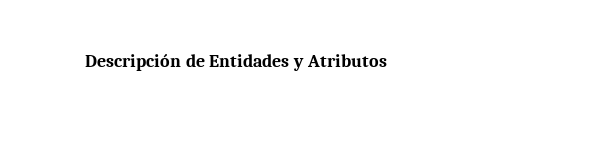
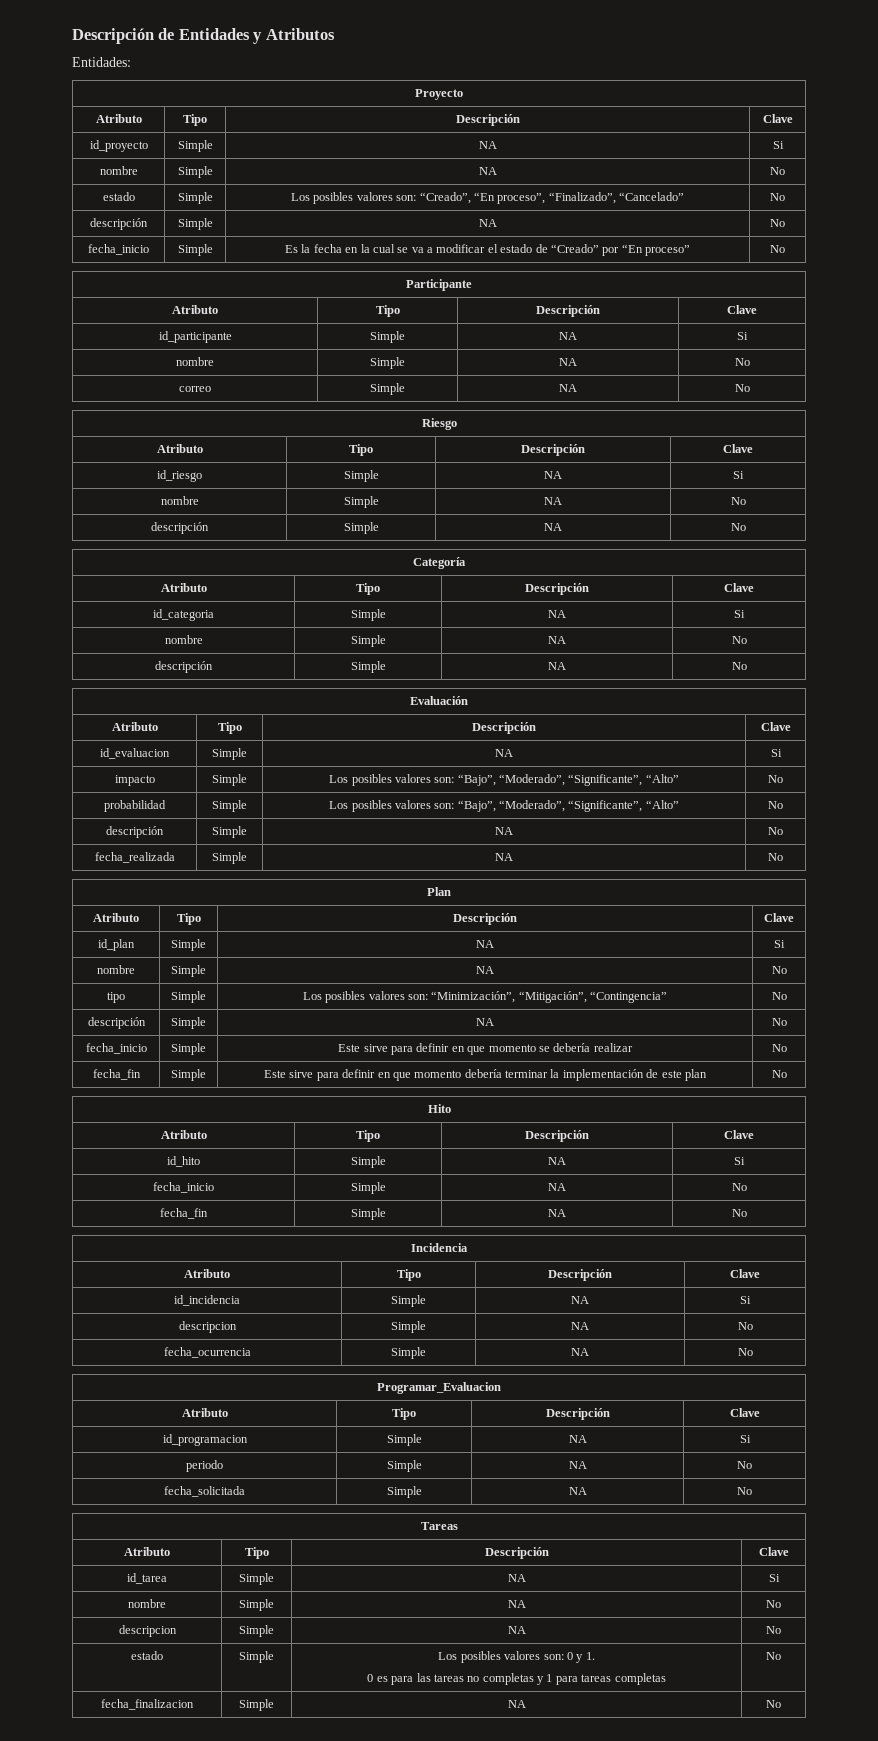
(387, 60) none -> [72,57,131,67] [415,89,463,100] [95,114,142,123] [183,114,207,126] [455,114,520,126] [762,114,793,123] [89,140,148,152] [177,140,213,152] [478,141,497,149] [772,141,784,149] [99,166,138,175] [177,166,213,178] [478,167,497,175] [770,167,785,175] [102,192,135,201] [177,192,213,204] [291,192,684,204] [770,193,785,201] [90,218,148,230] [177,218,213,230] [478,219,497,227] [770,219,785,227] [88,244,149,255] [177,244,213,256] [285,244,690,256] [770,245,785,253] [406,279,472,291] [172,305,218,314] [375,305,400,317] [536,305,600,317] [727,305,757,314] [158,331,232,343] [370,331,405,343] [559,332,577,340] [737,332,748,340] [176,357,214,366] [370,357,405,369] [559,358,577,366] [734,358,750,366] [179,386,211,392] [370,383,405,395] [559,384,577,392] [734,384,750,392] [421,418,457,430] [156,444,203,453] [349,444,373,456] [521,444,585,456] [723,444,753,453] [157,470,202,482] [343,470,379,482] [544,471,562,479] [733,471,744,479] [160,496,199,505] [343,496,379,508] [544,497,562,505] [730,497,746,505] [151,522,209,534] [343,522,379,534] [544,523,562,531] [730,523,746,531] [413,557,466,569] [160,583,207,592] [356,583,380,595] [525,583,589,595] [724,583,754,592] [153,609,214,621] [350,609,386,621] [548,610,566,618] [734,610,745,618] [164,635,203,644] [350,635,386,647] [548,636,566,644] [731,636,747,644] [155,661,213,673] [350,661,386,673] [548,662,566,670] [731,662,747,670] [410,696,468,705] [111,722,158,731] [217,722,242,734] [472,722,536,734] [760,722,791,731] [100,748,170,759] [212,748,247,760] [495,749,513,757] [770,749,782,757] [114,775,155,786] [212,774,247,786] [329,774,679,786] [768,775,783,783] [104,800,166,812] [212,800,247,812] [329,800,679,812] [768,801,783,809] [106,826,164,838] [212,826,247,838] [495,827,513,835] [768,827,783,835] [94,852,175,863] [212,852,247,864] [495,853,513,861] [768,853,783,861] [427,887,451,896] [93,913,139,922] [176,913,201,925] [453,913,517,925] [764,913,794,922] [98,939,135,951] [171,939,206,951] [476,940,494,948] [774,940,785,948] [97,965,135,974] [171,965,206,977] [476,966,494,974] [771,966,787,974] [107,992,125,1003] [171,991,206,1003] [302,991,668,1003] [771,992,787,1000] [87,1017,146,1029] [171,1017,206,1029] [476,1018,494,1026] [771,1018,787,1026] [85,1043,147,1054] [171,1043,206,1055] [338,1043,633,1055] [771,1044,787,1052] [92,1069,141,1080] [171,1069,206,1081] [264,1069,707,1081] [771,1070,787,1078] [427,1104,451,1113] [160,1130,207,1139] [356,1130,380,1142] [525,1130,589,1142] [724,1130,754,1139] [167,1156,200,1167] [350,1156,386,1168] [548,1157,566,1165] [734,1157,745,1165] [153,1182,214,1193] [350,1182,386,1194] [548,1183,566,1191] [731,1183,747,1191] [160,1208,208,1219] [350,1208,386,1220] [548,1209,566,1217] [731,1209,747,1217] [411,1243,468,1252] [184,1269,230,1278] [396,1269,421,1281] [548,1269,612,1281] [730,1269,760,1278] [174,1295,240,1306] [391,1295,426,1307] [571,1296,589,1304] [740,1296,751,1304] [178,1321,237,1333] [391,1321,426,1333] [571,1322,589,1330] [737,1322,753,1330] [163,1347,251,1358] [391,1347,426,1359] [571,1348,589,1356] [737,1348,753,1356] [377,1382,501,1394] [181,1408,228,1417] [392,1408,416,1420] [545,1408,610,1420] [729,1408,760,1417] [162,1434,248,1446] [386,1434,422,1446] [568,1435,587,1443] [739,1435,751,1443] [186,1460,223,1472] [386,1460,422,1472] [568,1461,587,1469] [737,1461,752,1469] [164,1486,245,1497] [386,1486,422,1498] [568,1487,587,1495] [737,1487,752,1495] [420,1522,458,1530] [124,1547,170,1556] [244,1547,269,1559] [484,1547,549,1559] [758,1547,789,1556] [127,1573,167,1584] [239,1573,274,1585] [507,1574,526,1582] [768,1574,780,1582] [128,1599,166,1608] [239,1599,274,1611] [507,1600,526,1608] [766,1600,781,1608] [118,1625,177,1637] [239,1625,274,1637] [507,1626,526,1634] [766,1626,781,1634] [131,1651,163,1660] [239,1651,274,1663] [438,1651,595,1663] [367,1673,666,1685] [766,1652,781,1660] [101,1699,194,1710] [239,1699,274,1711] [507,1700,526,1708] [766,1700,781,1708] // Entidades: // Proyecto // Atributo | Tipo | Descripción | Clave // id_proyecto | Simple | NA | Si // nombre | Simple | NA | No // estado | Simple | Los posibles valores son: “Creado”, “En proceso”, “Finalizado”, “Cancelado” | No // descripción | Simple | NA | No // fecha_inicio | Simple | Es la fecha en la cual se va a modificar el estado de “Creado” por “En proceso” | No // Participante // Atributo | Tipo | Descripción | Clave // id_participante | Simple | NA | Si // nombre | Simple | NA | No // correo | Simple | NA | No // Riesgo // Atributo | Tipo | Descripción | Clave // id_riesgo | Simple | NA | Si // nombre | Simple | NA | No // descripción | Simple | NA | No // Categoría // Atributo | Tipo | Descripción | Clave // id_categoria | Simple | NA | Si // nombre | Simple | NA | No // descripción | Simple | NA | No // Evaluación // Atributo | Tipo | Descripción | Clave // id_evaluacion | Simple | NA | Si // impacto | Simple | Los posibles valores son: “Bajo”, “Moderado”, “Significante”, “Alto” | No // probabilidad | Simple | Los posibles valores son: “Bajo”, “Moderado”, “Significante”, “Alto” | No // descripción | Simple | NA | No // fecha_realizada | Simple | NA | No // Plan // Atributo | Tipo | Descripción | Clave // id_plan | Simple | NA | Si // nombre | Simple | NA | No // tipo | Simple | Los posibles valores son: “Minimización”, “Mitigación”, “Contingencia” | No // descripción | Simple | NA | No // fecha_inicio | Simple | Este sirve para definir en que momento se debería realizar | No // fecha_fin | Simple | Este sirve para definir en que momento debería terminar la implementación de este plan | No // Hito // Atributo | Tipo | Descripción | Clave // id_hito | Simple | NA | Si // fecha_inicio | Simple | NA | No // fecha_fin | Simple | NA | No // Incidencia // Atributo | Tipo | Descripción | Clave // id_incidencia | Simple | NA | Si // descripcion | Simple | NA | No // fecha_ocurrencia | Simple | NA | No // Programar_Evaluacion // Atributo | Tipo | Descripción | Clave // id_programacion | Simple | NA | Si // periodo | Simple | NA | No // fecha_solicitada | Simple | NA | No // Tareas // Atributo | Tipo | Descripción | Clave // id_tarea | Simple | NA | Si // nombre | Simple | NA | No // descripcion | Simple | NA | No // estado | Simple | Los posibles valores son: 0 y 1. // 0 es para las tareas no completas y 1 para tareas completas | No // fecha_finalizacion | Simple | NA | No

